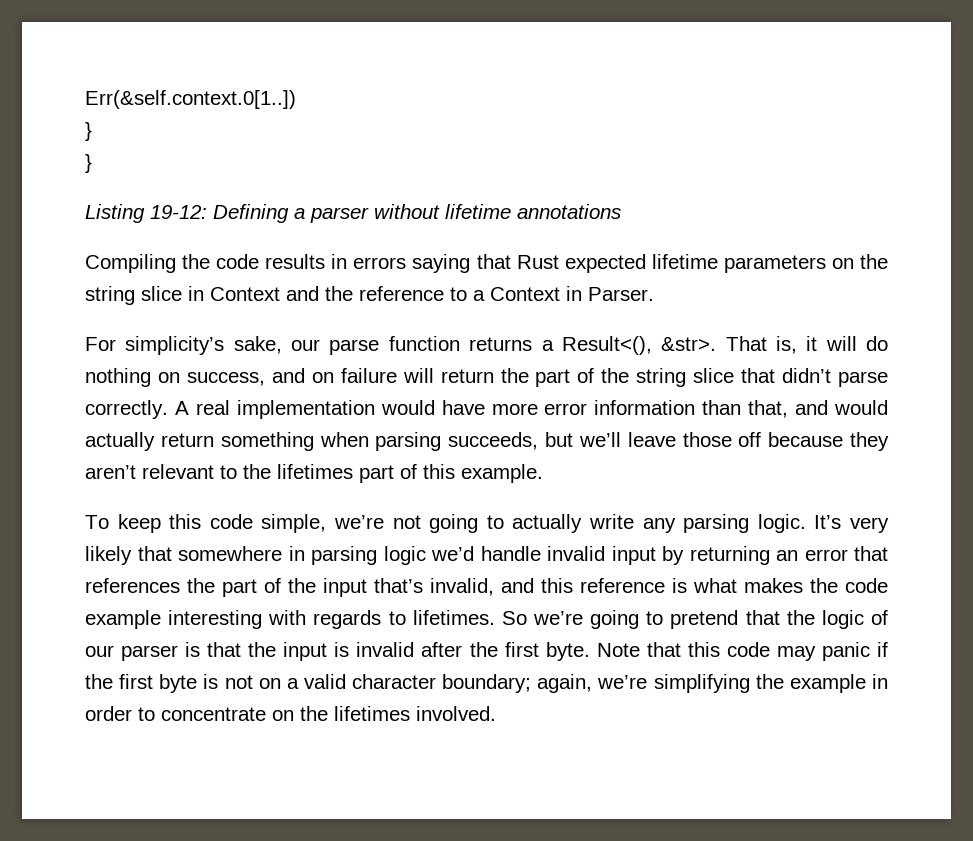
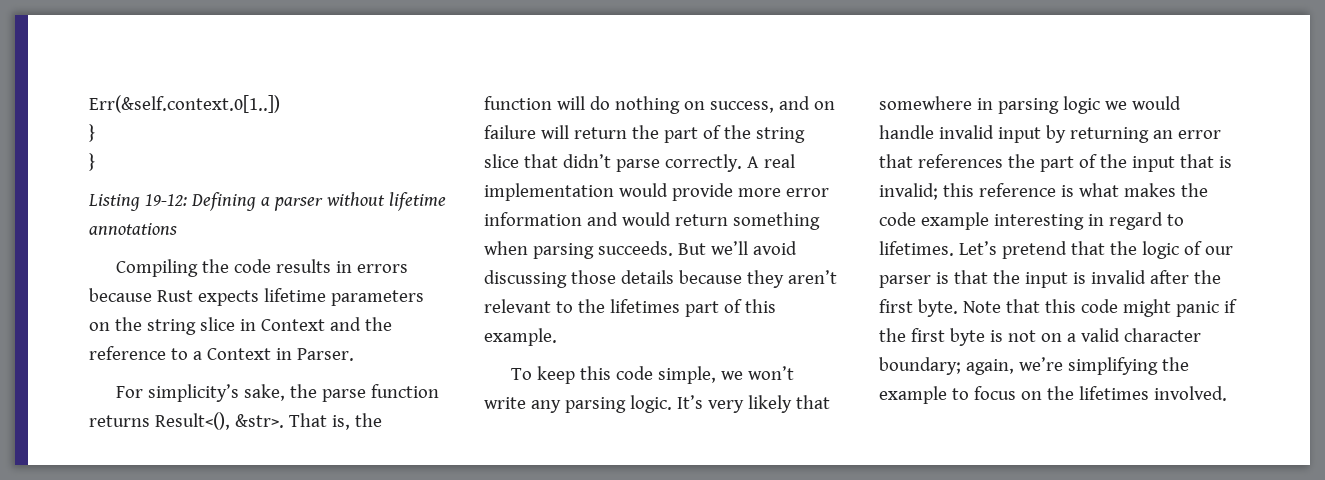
[412,254,646,273] saying that Rust expected -> [89,288,259,306] because Rust expects
[291,339,321,351] our -> [290,384,318,398] the
[541,340,554,351] a -> (150, 421) none
[806,336,818,351] it -> [354,413,382,427] [484,96,552,110] the function
[441,400,485,415] have -> [671,183,733,201] provide
[702,400,789,418] than that, -> (582, 219) none
[85,432,155,451] actually -> (671, 219) none
[448,432,762,450] succeeds, but we’ll leave those off -> [597,241,797,256] [484,270,674,288] succeeds. But we’ll avoid discussing those details
[334,514,583,533] we’re not going to actually -> [721,366,795,380] we won’t
[431,546,474,561] we’d -> [1104,96,1181,110] we would
[374,578,534,596] that’s invalid, and -> [1179,154,1232,168] [879,183,938,200] that is invalid;
[268,610,664,629] with regards to lifetimes. So we’re going to -> [1087,212,1184,230] [879,241,997,256] in regard to lifetimes. Let’s
[776,646,816,661] may -> [1122,299,1171,317] might
[871,674,888,689] [85,706,266,721] in order to concentrate -> [951,386,1016,400] to focus

